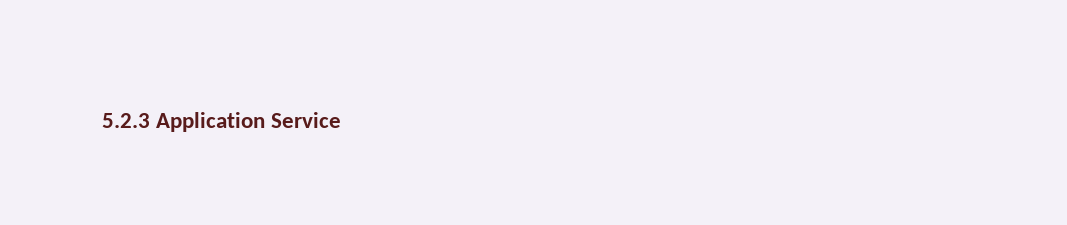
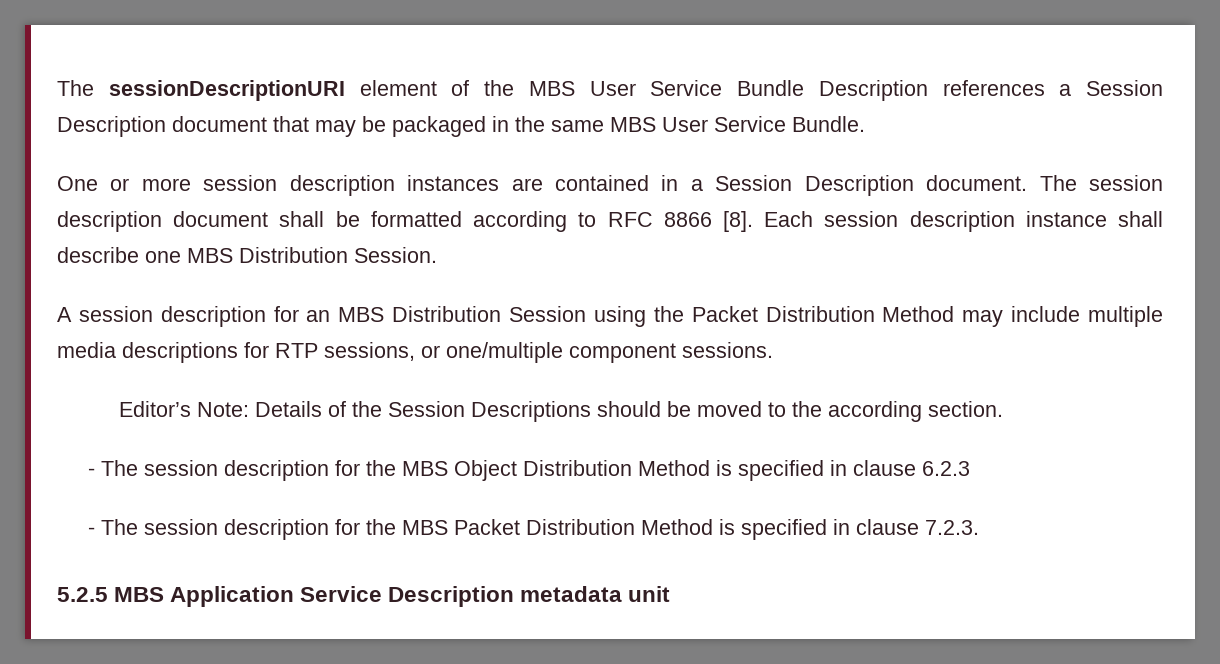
[102,112,342,132] 5.2.3 Application Service -> [57,80,1163,101] [57,116,865,137] [57,175,1163,196] [57,211,1163,232] [57,247,437,263] [57,306,1163,327] [57,342,773,363] [119,401,1004,422] [88,460,971,481] [88,519,980,540] [57,586,671,607] The sessionDescriptionURI element of the MBS User Service Bundle Description references a Session Description document that may be packaged in the same MBS User Service Bundle. // One or more session description instances are contained in a Session Description document. The session description document shall be formatted according to RFC 8866 [8]. Each session description instance shall describe one MBS Distribution Session. // A session description for an MBS Distribution Session using the Packet Distribution Method may include multiple media descriptions for RTP sessions, or one/multiple component sessions. // Editor’s Note: Details of the Session Descriptions should be moved to the according section. // - The session description for the MBS Object Distribution Method is specified in clause 6.2.3 // - The session description for the MBS Packet Distribution Method is specified in clause 7.2.3. // 5.2.5 MBS Application Service Description metadata unit

